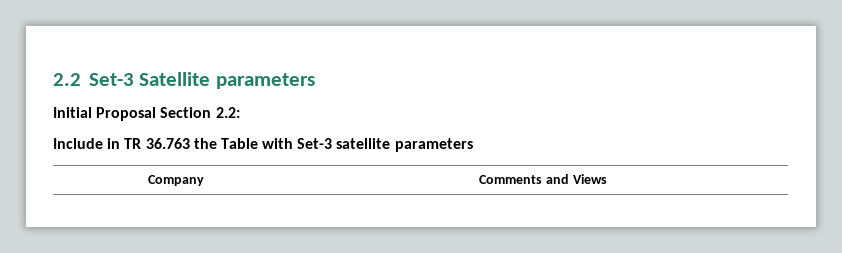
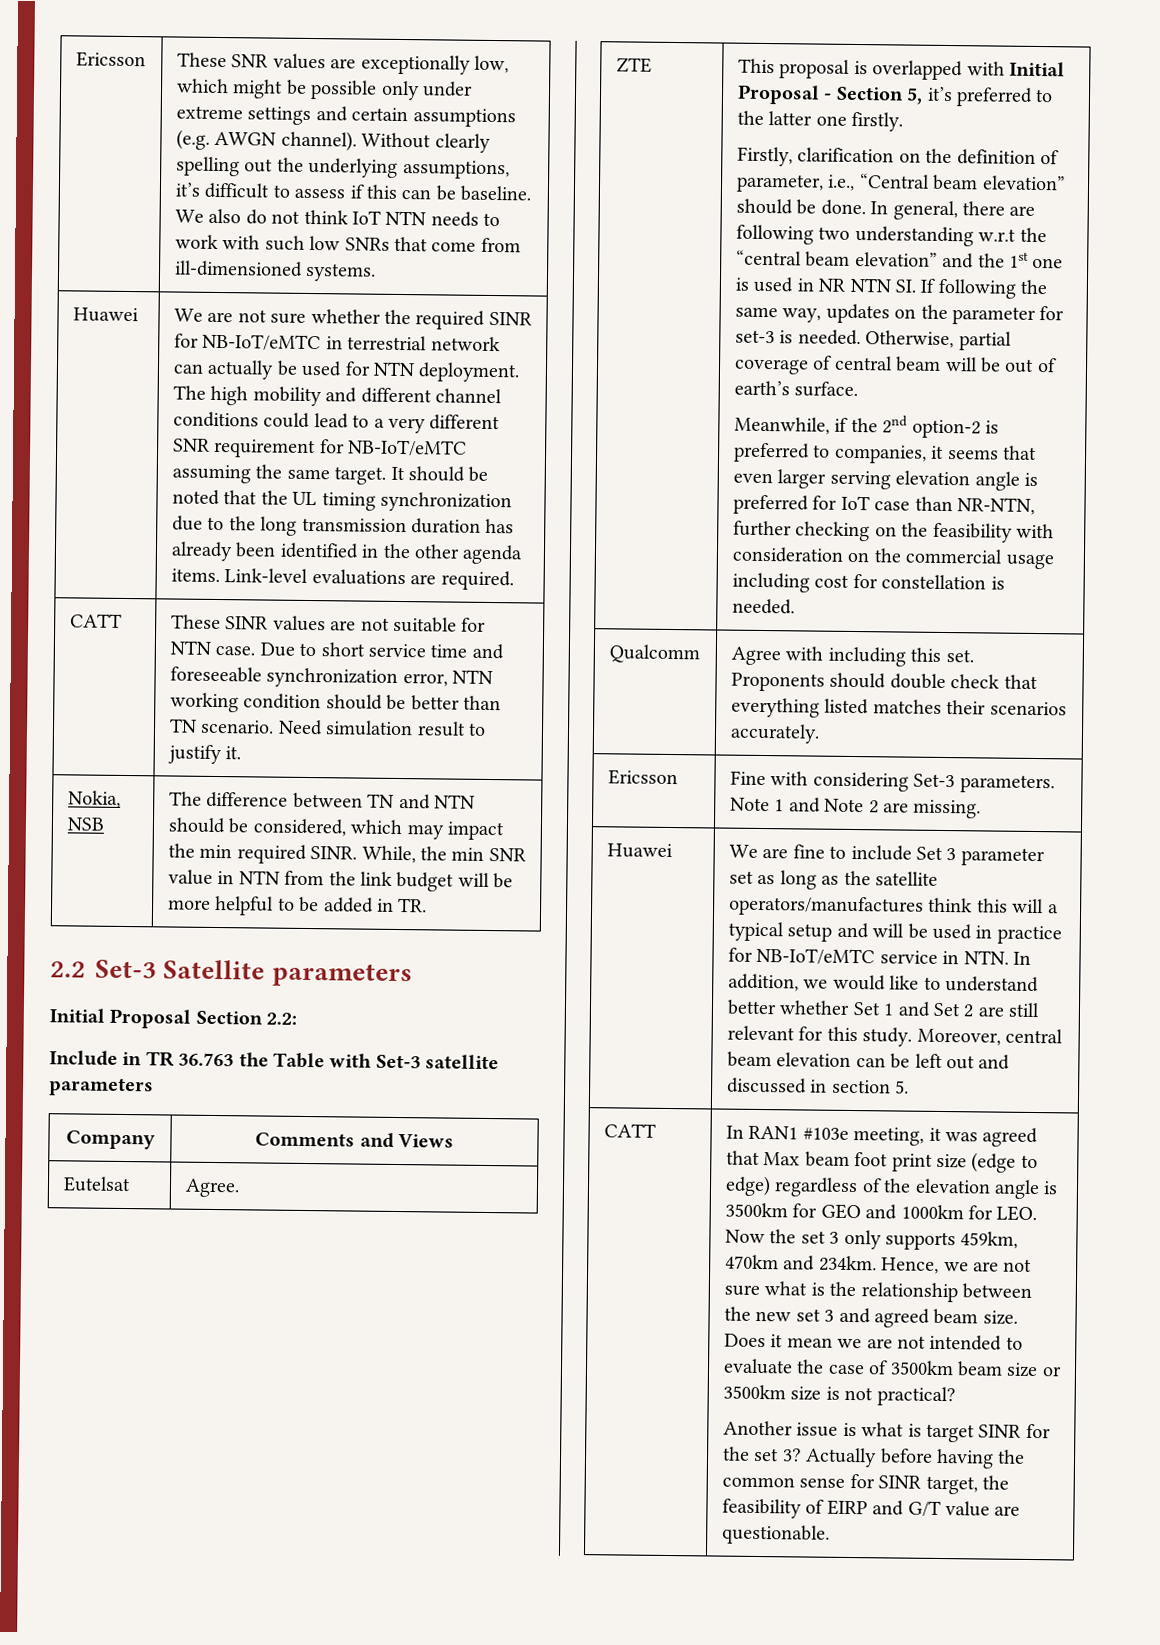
(53, 79) none -> [75,51,146,68] [176,52,509,75] [176,78,473,101] [175,105,516,128] [175,129,491,153] [175,156,510,180] [174,182,532,202] [174,208,501,227] [174,234,521,253] [173,260,377,282] [72,307,139,323] [173,308,532,330] [173,333,501,352] [172,359,521,383] [172,385,502,407] [172,411,501,434] [172,438,468,459] [171,464,489,485] [171,489,512,513] [171,515,515,536] [170,541,524,565] [170,568,514,591] [69,613,122,628] [170,614,487,633] [169,640,504,660] [169,666,494,688] [169,692,501,713] [168,718,486,737] [167,744,242,765] [67,790,121,808] [66,817,105,831] [168,791,475,810] [167,817,504,841] [167,843,526,864] [167,869,514,892] [167,895,428,916] Ericsson | These SNR values are exceptionally low, which might be possible only under extreme settings and certain assumptions (e.g. AWGN channel). Without clearly spelling out the underlying assumptions, it’s difficult to assess if this can be baseline. We also do not think IoT NTN needs to work with such low SNRs that come from ill-dimensioned systems. // Huawei | We are not sure whether the required SINR for NB-IoT/eMTC in terrestrial network can actually be used for NTN deployment. The high mobility and different channel conditions could lead to a very different SNR requirement for NB-IoT/eMTC assuming the same target. It should be noted that the UL timing synchronization due to the long transmission duration has already been identified in the other agenda items. Link-level evaluations are required. // CATT | These SINR values are not suitable for NTN case. Due to short service time and foreseeable synchronization error, NTN working condition should be better than TN scenario. Need simulation result to justify it. // Nokia, NSB | The difference between TN and NTN should be considered, which may impact the min required SINR. While, the min SNR value in NTN from the link budget will be more helpful to be added in TR. //
(607, 179) none -> [62,1176,131,1193] [184,1178,240,1198] [615,57,652,73] [737,58,1065,81] [736,84,1054,107] [736,110,904,132] [736,146,1059,167] [735,173,1066,193] [735,198,1036,221] [735,224,1047,247] [735,249,1064,269] [734,276,1048,299] [734,303,1065,325] [734,329,1012,351] [733,355,1057,375] [733,380,859,398] [733,415,999,439] [732,442,1037,464] [732,469,1038,491] [732,494,1035,515] [732,520,1054,543] [731,546,1054,570] [731,572,1005,593] [731,598,795,615] [608,644,700,664] [730,646,974,667] [730,672,1038,692] [730,697,1067,718] [729,723,820,744] [607,769,678,786] [729,770,1055,794] [729,797,982,819] [606,843,673,859] [728,844,1045,867] [728,870,938,890] [727,895,1059,917] [727,921,1062,945] [727,947,1031,966] [727,973,1039,993] [726,999,1041,1018] [726,1025,1063,1047] [726,1051,1011,1070] [726,1077,910,1094] [603,1123,656,1138] [725,1125,1039,1148] [725,1150,1038,1173] [724,1175,1059,1200] [724,1202,1038,1222] [724,1229,1019,1251] [724,1254,1033,1274] [723,1281,1032,1303] [723,1306,1018,1328] [723,1333,1023,1351] [722,1358,1062,1378] [722,1384,956,1407] [722,1420,1051,1443] [721,1446,1026,1469] [721,1474,1009,1495] [721,1498,1021,1519] [721,1524,830,1545] // Eutelsat | Agree. // ZTE | This proposal is overlapped with Initial Proposal - Section 5, it’s preferred to the latter one firstly. // Firstly, clarification on the definition of parameter, i.e., “Central beam elevation” should be done. In general, there are following two understanding w.r.t the “central beam elevation” and the 1st one is used in NR NTN SI. If following the same way, updates on the parameter for set-3 is needed. Otherwise, partial coverage of central beam will be out of earth’s surface. // Meanwhile, if the 2nd option-2 is preferred to companies, it seems that even larger serving elevation angle is preferred for IoT case than NR-NTN, further checking on the feasibility with consideration on the commercial usage including cost for constellation is needed. // Qualcomm | Agree with including this set. Proponents should double check that everything listed matches their scenarios accurately. // Ericsson | Fine with considering Set-3 parameters. Note 1 and Note 2 are missing. // Huawei | We are fine to include Set 3 parameter set as long as the satellite operators/manufactures think this will a typical setup and will be used in practice for NB-IoT/eMTC service in NTN. In addition, we would like to understand better whether Set 1 and Set 2 are still relevant for this study. Moreover, central beam elevation can be left out and discussed in section 5. // CATT | In RAN1 #103e meeting, it was agreed that Max beam foot print size (edge to edge) regardless of the elevation angle is 3500km for GEO and 1000km for LEO. Now the set 3 only supports 459km, 470km and 234km. Hence, we are not sure what is the relationship between the new set 3 and agreed beam size. Does it mean we are not intended to evaluate the case of 3500km beam size or 3500km size is not practical? // Another issue is what is target SINR for the set 3? Actually before having the common sense for SINR target, the feasibility of EIRP and G/T value are questionable.

